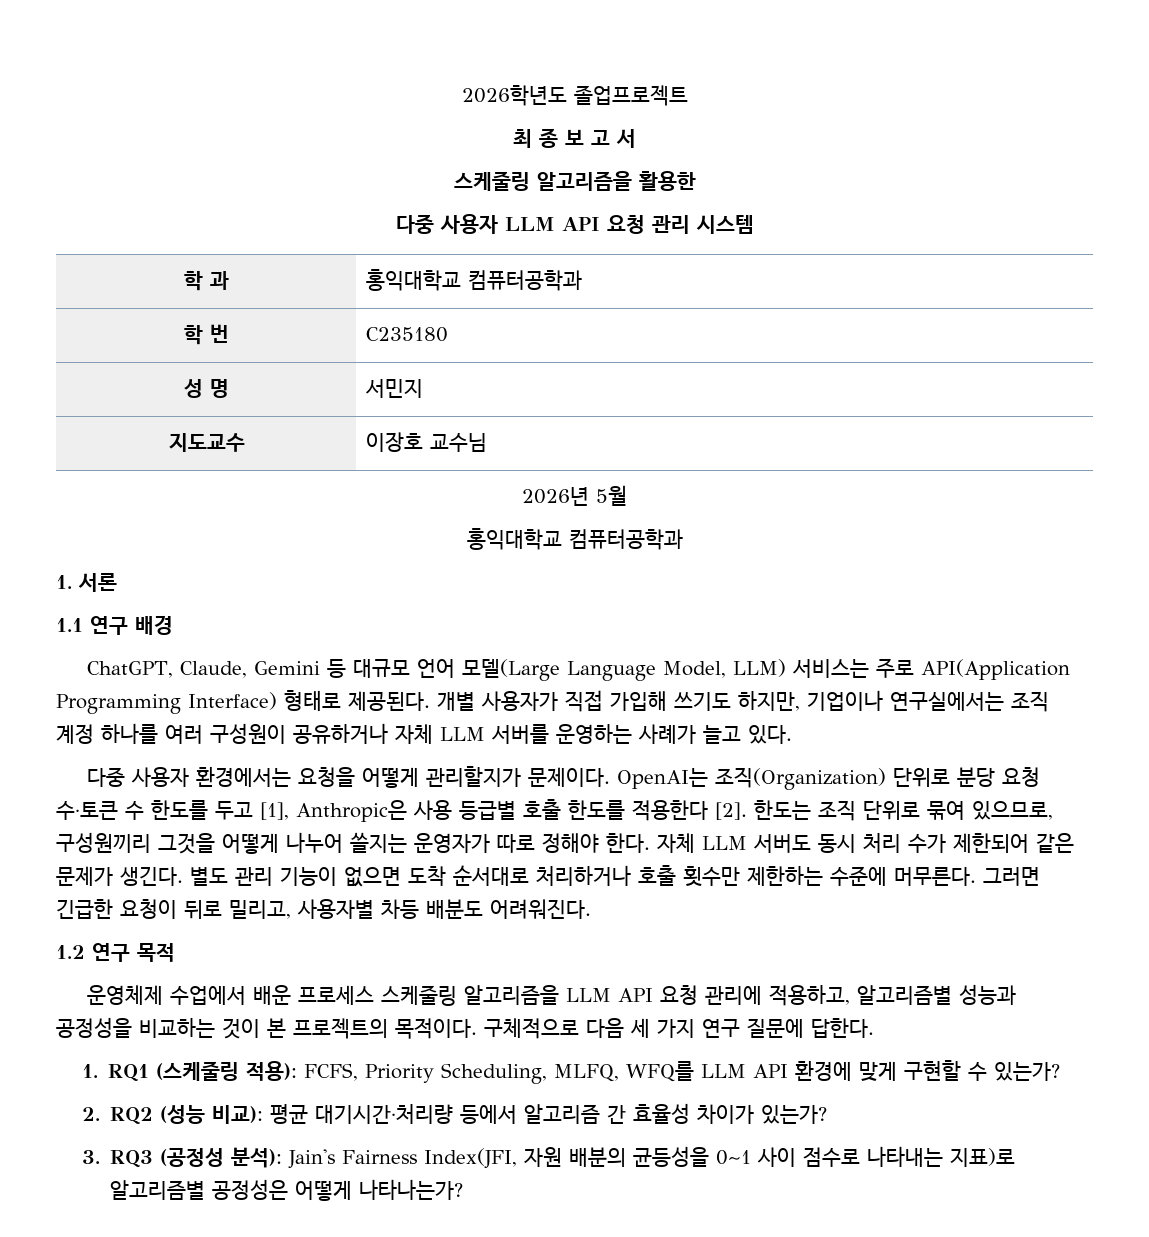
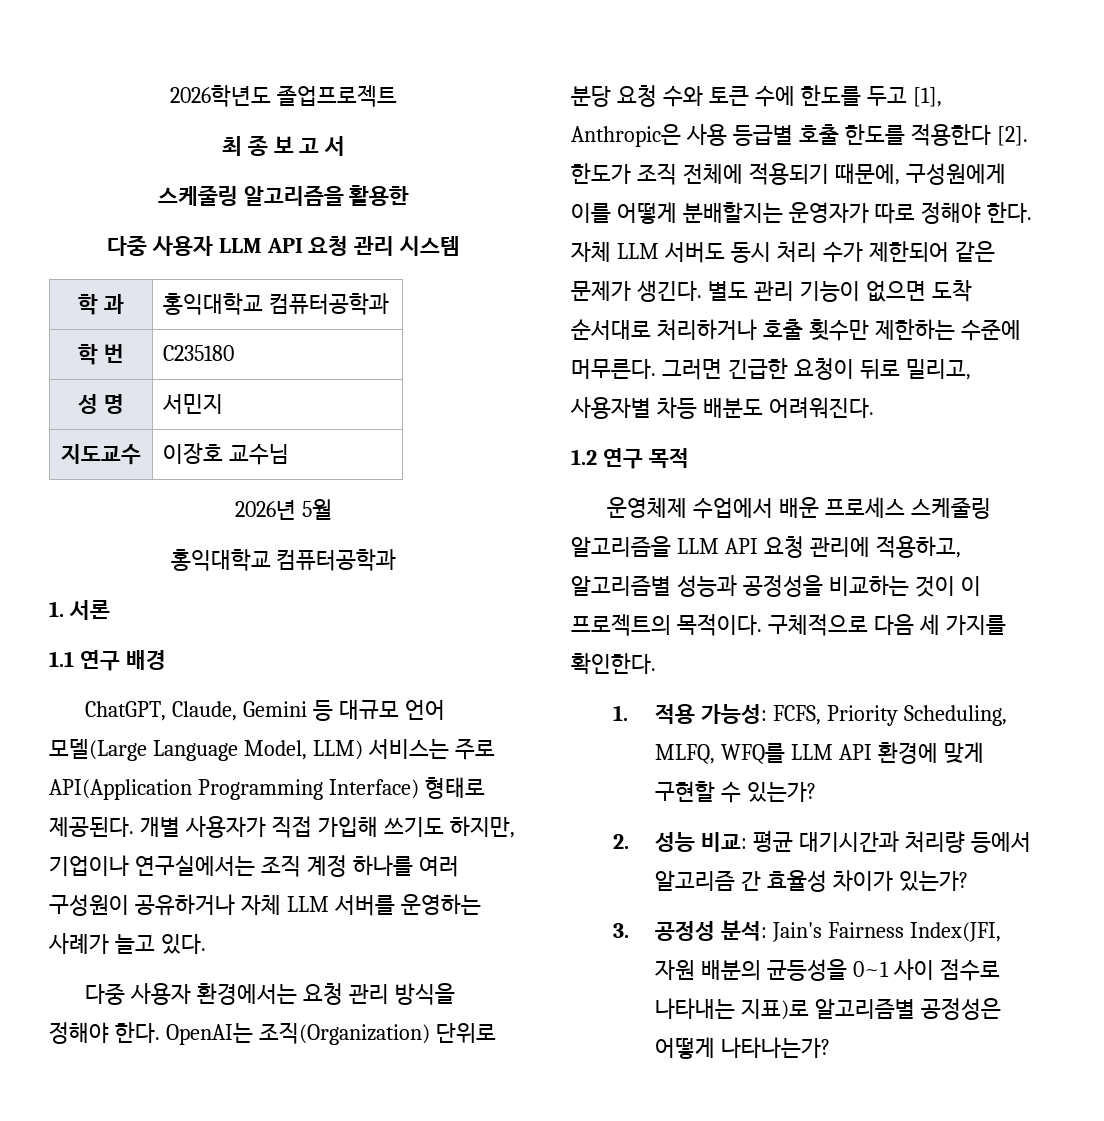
[297,766,610,788] 요청을 어떻게 관리할지가 문제이다. -> [302,983,455,1005] [49,1022,160,1044] 요청 관리 방식을 정해야 한다.
[56,801,144,820] 수·토큰 수 -> [662,86,795,107] 수와 토큰 수에
[754,800,1053,821] [56,832,407,854] 한도는 조직 단위로 묶여 있으므로, 구성원끼리 그것을 어떻게 나누어 쓸지는 -> [571,163,1006,185] [571,202,783,224] 한도가 조직 전체에 적용되기 때문에, 구성원에게 이를 어떻게 분배할지는
[267,1018,286,1038] 본 -> [960,576,981,596] 이
[657,1018,874,1038] [81,1061,297,1082] 가지 연구 질문에 답한다. // 1. RQ1 (스케줄링 적용): -> [945,615,1006,635] [571,653,656,674] [612,704,767,725] 가지를 확인한다. // 1. 적용 가능성:
[109,1104,453,1125] RQ2 (성능 비교): 평균 대기시간·처리량 -> [654,830,965,853] 성능 비교: 평균 대기시간과 처리량
[109,1147,282,1168] RQ3 (공정성 분석): -> [654,920,767,941] 공정성 분석:

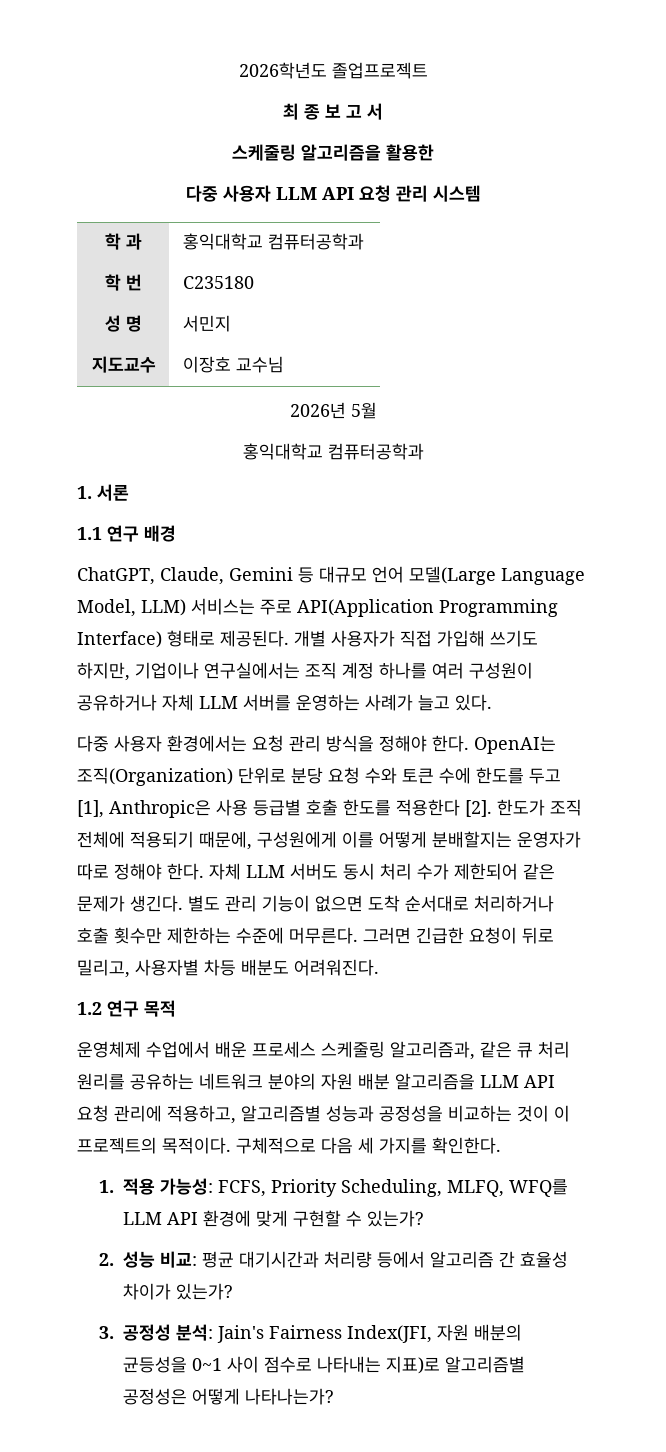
(991, 508) none -> [390,1041,570,1060] [77,1073,390,1090] 알고리즘과, 같은 큐 처리 원리를 공유하는 네트워크 분야의 자원 배분

